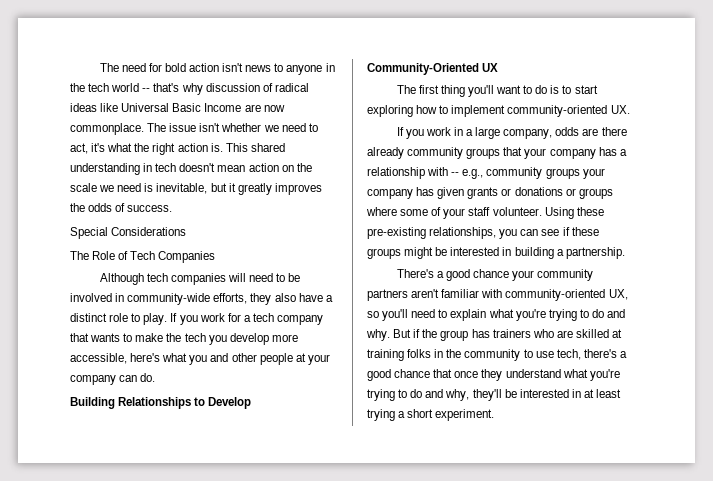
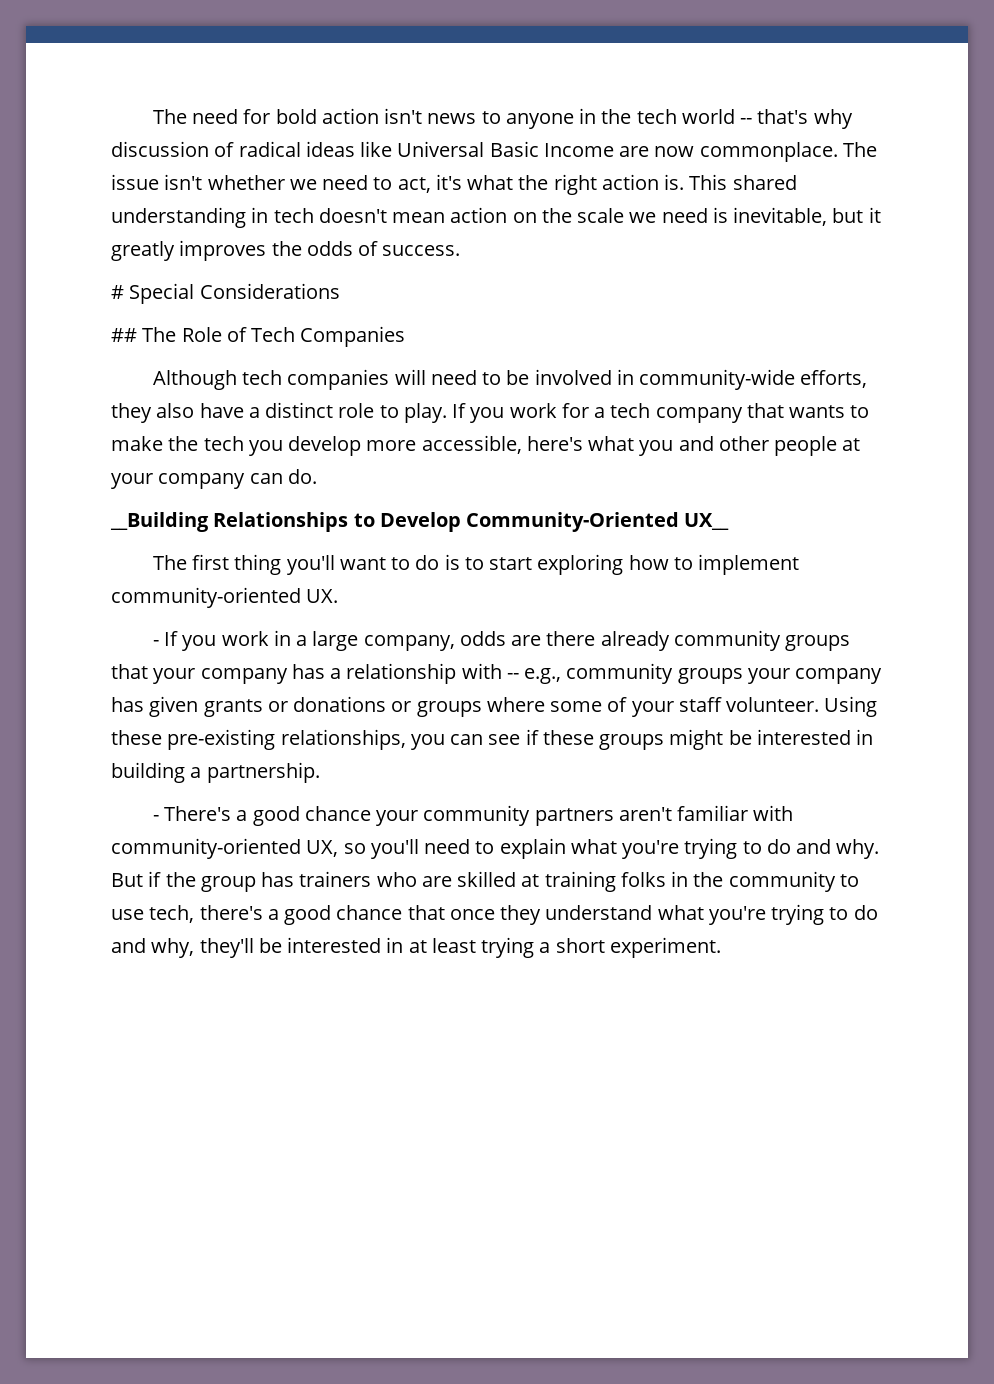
(173, 208) none -> [111,285,124,299] #
(187, 231) none -> [111,328,137,342] ##
[70,397,115,409] Building -> [110,512,209,532] __Building
[482,63,499,72] UX -> [684,513,730,530] UX__
(630, 109) none -> [152,640,159,646] -
(625, 253) none -> [152,815,159,821] -

